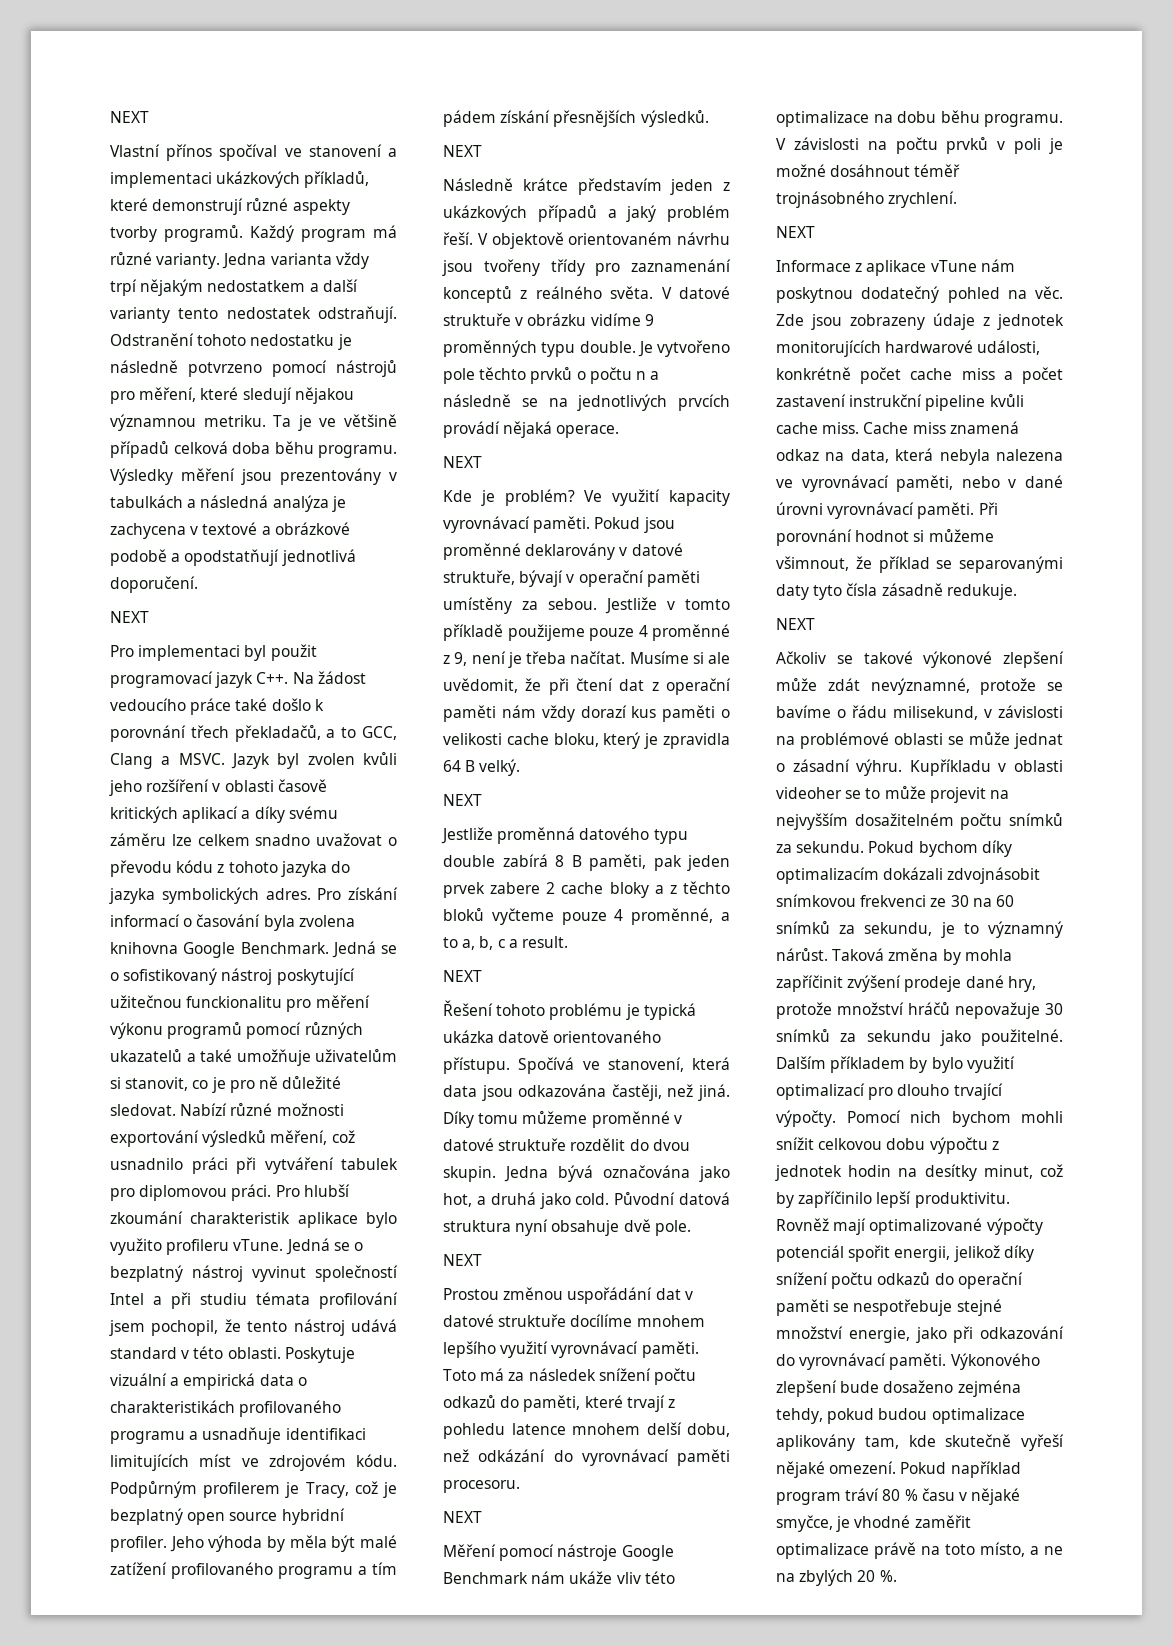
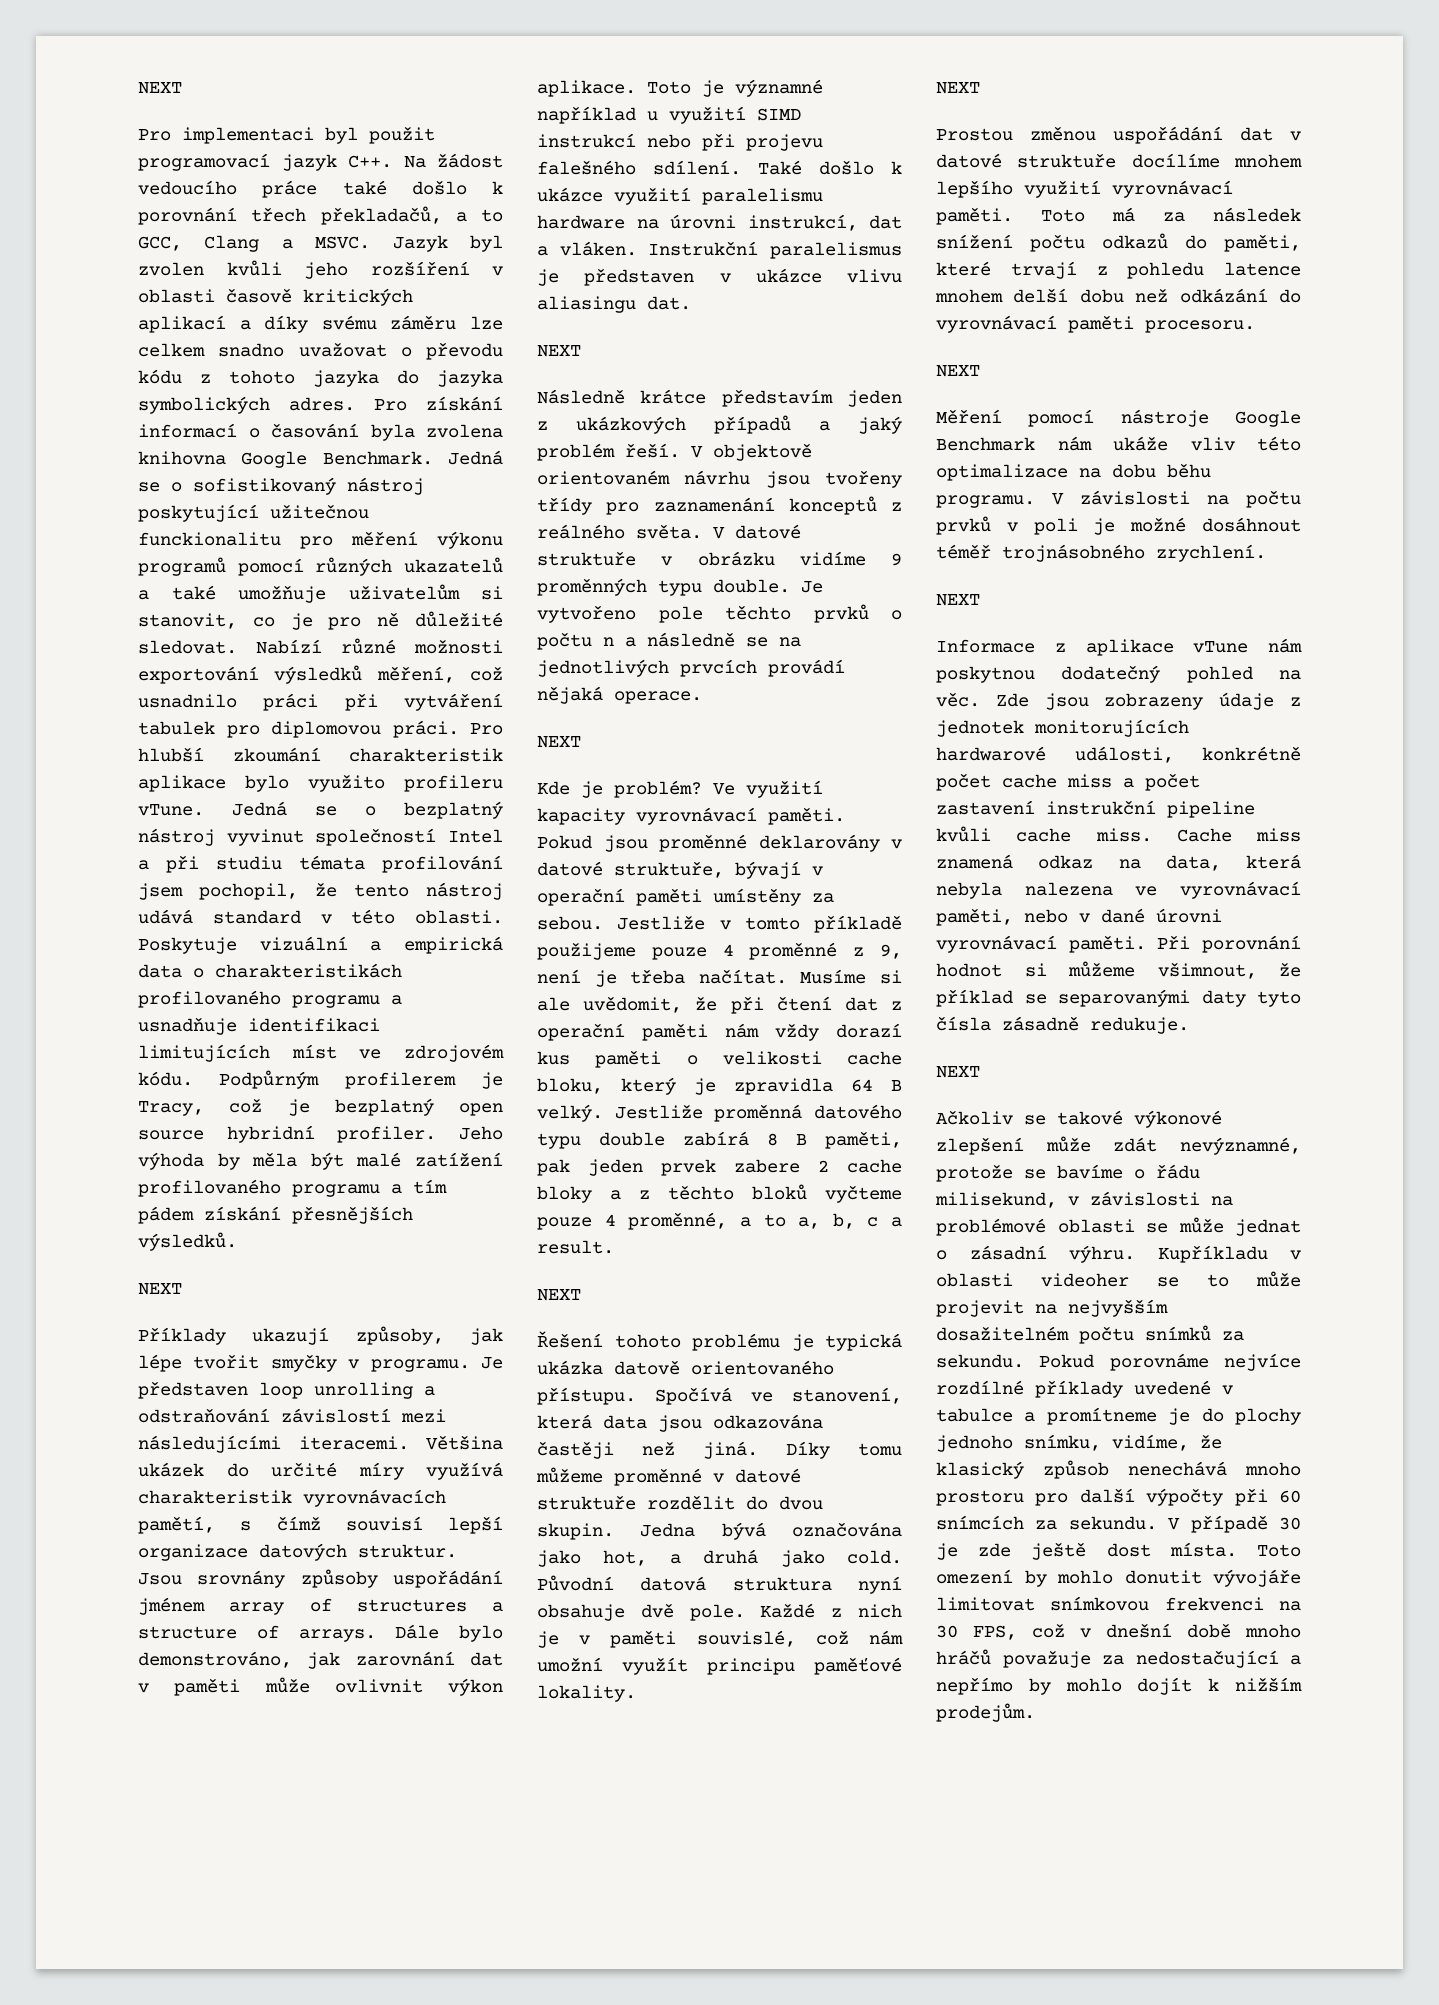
[110,111,149,123] [110,144,397,161] [110,171,370,188] [110,198,350,215] [110,225,397,242] [110,252,369,269] [110,279,358,296] [110,306,397,323] [110,333,352,350] [110,360,397,377] [110,387,354,404] [110,414,397,431] [110,441,397,458] [110,468,397,485] [110,495,346,512] [110,522,350,539] [110,549,356,566] [110,576,198,593] [110,611,149,623] NEXT // Vlastní přínos spočíval ve stanovení a implementaci ukázkových příkladů, které demonstrují různé aspekty tvorby programů. Každý program má různé varianty. Jedna varianta vždy trpí nějakým nedostatkem a další varianty tento nedostatek odstraňují. Odstranění tohoto nedostatku je následně potvrzeno pomocí nástrojů pro měření, které sledují nějakou významnou metriku. Ta je ve většině případů celková doba běhu programu. Výsledky měření jsou prezentovány v tabulkách a následná analýza je zachycena v textové a obrázkové podobě a opodstatňují jednotlivá doporučení. // NEXT -> [138,82,182,94] NEXT
(482, 151) none -> [138,1326,503,1345] [138,1354,503,1372] [138,1381,435,1399] [138,1408,446,1423] [138,1435,503,1453] [138,1462,503,1480] [138,1489,446,1507] [138,1516,503,1534] [138,1543,457,1561] [138,1569,503,1588] [138,1597,503,1615] [138,1624,503,1642] [138,1651,503,1669] [138,1677,503,1696] [537,79,823,97] [537,106,801,124] [537,133,823,151] [537,160,902,175] [537,187,823,205] [537,214,902,231] [537,241,902,259] [537,268,902,286] [537,296,691,313] [537,345,581,357] // Příklady ukazují způsoby, jak lépe tvořit smyčky v programu. Je představen loop unrolling a odstraňování závislostí mezi následujícími iteracemi. Většina ukázek do určité míry využívá charakteristik vyrovnávacích pamětí, s čímž souvisí lepší organizace datových struktur. Jsou srovnány způsoby uspořádání jménem array of structures a structure of arrays. Dále bylo demonstrováno, jak zarovnání dat v paměti může ovlivnit výkon aplikace. Toto je významné například u využití SIMD instrukcí nebo při projevu falešného sdílení. Také došlo k ukázce využití paralelismu hardware na úrovni instrukcí, dat a vláken. Instrukční paralelismus je představen v ukázce vlivu aliasingu dat. // NEXT
[443,794,482,806] // NEXT // -> (603, 1113) none
[611,1084,662,1101] častěji, -> [537,1441,614,1459] častěji
(691, 1228) none -> [760,1603,902,1618] [537,1630,903,1648] [537,1657,902,1675] [537,1685,636,1702] Každé z nich je v paměti souvislé, což nám umožní využít principu paměťové lokality.
[687,1423,730,1437] dobu, -> [1079,289,1124,303] dobu
[918,840,1012,857] [776,867,1041,884] [776,894,1014,907] [776,921,1063,938] [776,948,1012,965] [776,975,1036,992] [776,1002,1063,1019] [776,1029,1063,1046] [776,1056,1015,1073] [776,1083,1003,1100] [776,1110,1063,1127] [776,1137,999,1154] [775,1164,1063,1181] [776,1191,1010,1208] [776,1218,1043,1235] [776,1245,1034,1262] [776,1272,1023,1289] [776,1299,1002,1316] [776,1326,1064,1343] [776,1353,1040,1370] [776,1380,1021,1397] [776,1408,1025,1424] [776,1434,1064,1451] [776,1461,1021,1478] [776,1488,1021,1505] [776,1515,971,1532] [776,1542,1063,1559] [776,1569,897,1586] bychom díky optimalizacím dokázali zdvojnásobit snímkovou frekvenci ze 30 na 60 snímků za sekundu, je to významný nárůst. Taková změna by mohla zapříčinit zvýšení prodeje dané hry, protože množství hráčů nepovažuje 30 snímků za sekundu jako použitelné. Dalším příkladem by bylo využití optimalizací pro dlouho trvající výpočty. Pomocí nich bychom mohli snížit celkovou dobu výpočtu z jednotek hodin na desítky minut, což by zapříčinilo lepší produktivitu. Rovněž mají optimalizované výpočty potenciál spořit energii, jelikož díky snížení počtu odkazů do operační paměti se nespotřebuje stejné množství energie, jako při odkazování do vyrovnávací paměti. Výkonového zlepšení bude dosaženo zejména tehdy, pokud budou optimalizace aplikovány tam, kde skutečně vyřeší nějaké omezení. Pokud například program tráví 80 % času v nějaké smyčce, je vhodné zaměřit optimalizace právě na toto místo, a ne na zbylých 20 %. -> [1109,1353,1301,1371] [936,1380,1233,1398] [936,1407,1301,1425] [936,1434,1222,1452] [936,1460,1301,1479] [936,1488,1301,1506] [936,1515,1301,1533] [936,1542,1301,1560] [936,1569,1301,1587] [936,1596,1301,1611] [936,1623,1301,1640] [936,1649,1301,1668] [936,1677,1302,1695] [936,1703,1035,1722] porovnáme nejvíce rozdílné příklady uvedené v tabulce a promítneme je do plochy jednoho snímku, vidíme, že klasický způsob nenechává mnoho prostoru pro další výpočty při 60 snímcích za sekundu. V případě 30 je zde ještě dost místa. Toto omezení by mohlo donutit vývojáře limitovat snímkovou frekvenci na 30 FPS, což v dnešní době mnoho hráčů považuje za nedostačující a nepřímo by mohlo dojít k nižším prodejům.

